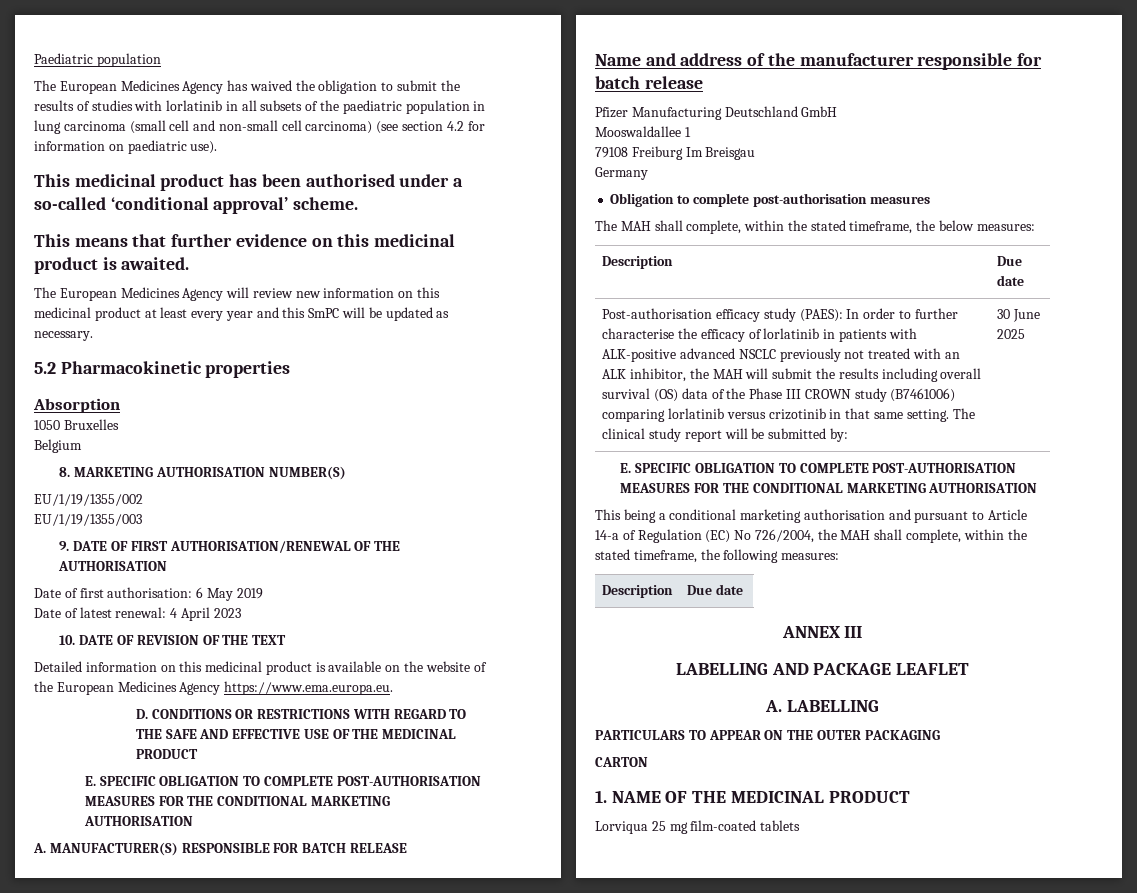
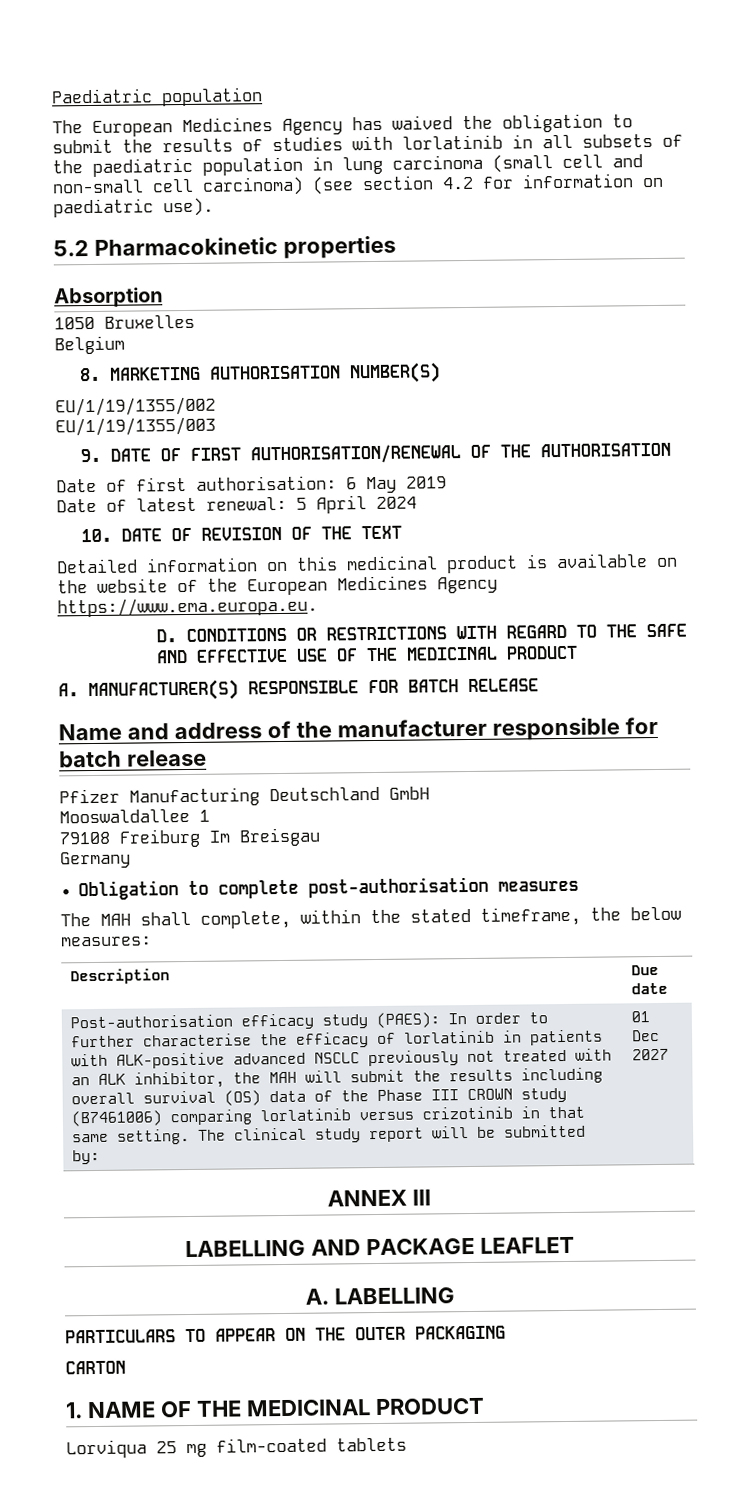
[34,174,464,191] [34,197,359,214] [34,234,456,247] [34,257,190,274] [34,287,441,301] [34,307,450,321] [34,331,93,341] // This medicinal product has been authorised under a so-called ‘conditional approval’ scheme. // This means that further evidence on this medicinal product is awaited. // The European Medicines Agency will review new information on this medicinal product at least every year and this SmPC will be updated as necessary. -> (214, 207) none
[170,607,241,621] 4 April 2023 -> [296,495,417,514] 5 April 2024
[84,776,481,786] [84,796,390,806] [83,816,193,826] // E. SPECIFIC OBLIGATION TO COMPLETE POST-AUTHORISATION MEASURES FOR THE CONDITIONAL MARKETING AUTHORISATION -> (578, 652) none
[997,309,1041,322] [997,329,1026,339] [620,463,1017,473] [620,483,1038,493] [595,509,1028,523] [595,529,1027,543] [595,549,840,563] [602,585,674,598] [687,584,744,595] 30 June 2025 // E. SPECIFIC OBLIGATION TO COMPLETE POST-AUTHORISATION MEASURES FOR THE CONDITIONAL MARKETING AUTHORISATION // This being a conditional marketing authorisation and pursuant to Article 14-a of Regulation (EC) No 726/2004, the MAH shall complete, within the stated timeframe, the following measures: // Description | Due date -> [631,1011,651,1023] [632,1029,661,1042] [632,1048,670,1061] 01 Dec 2027

